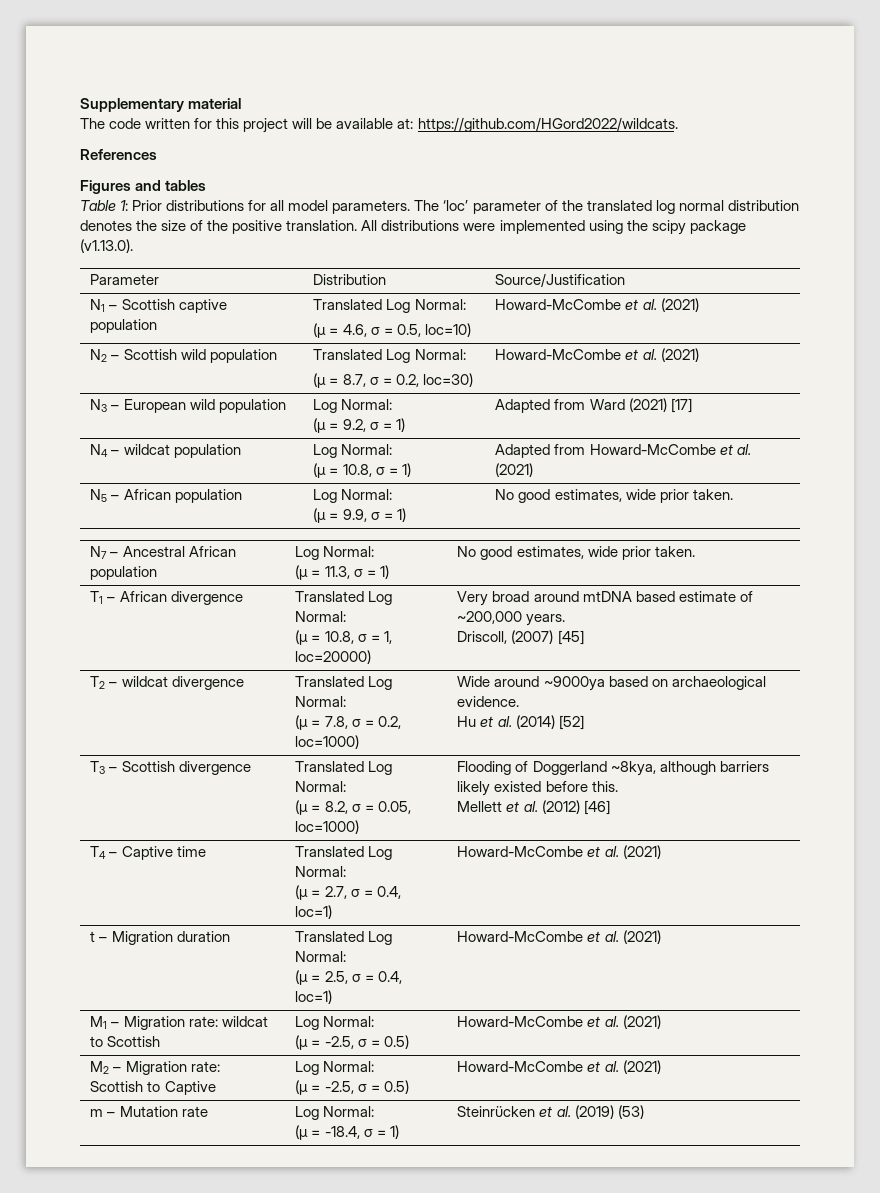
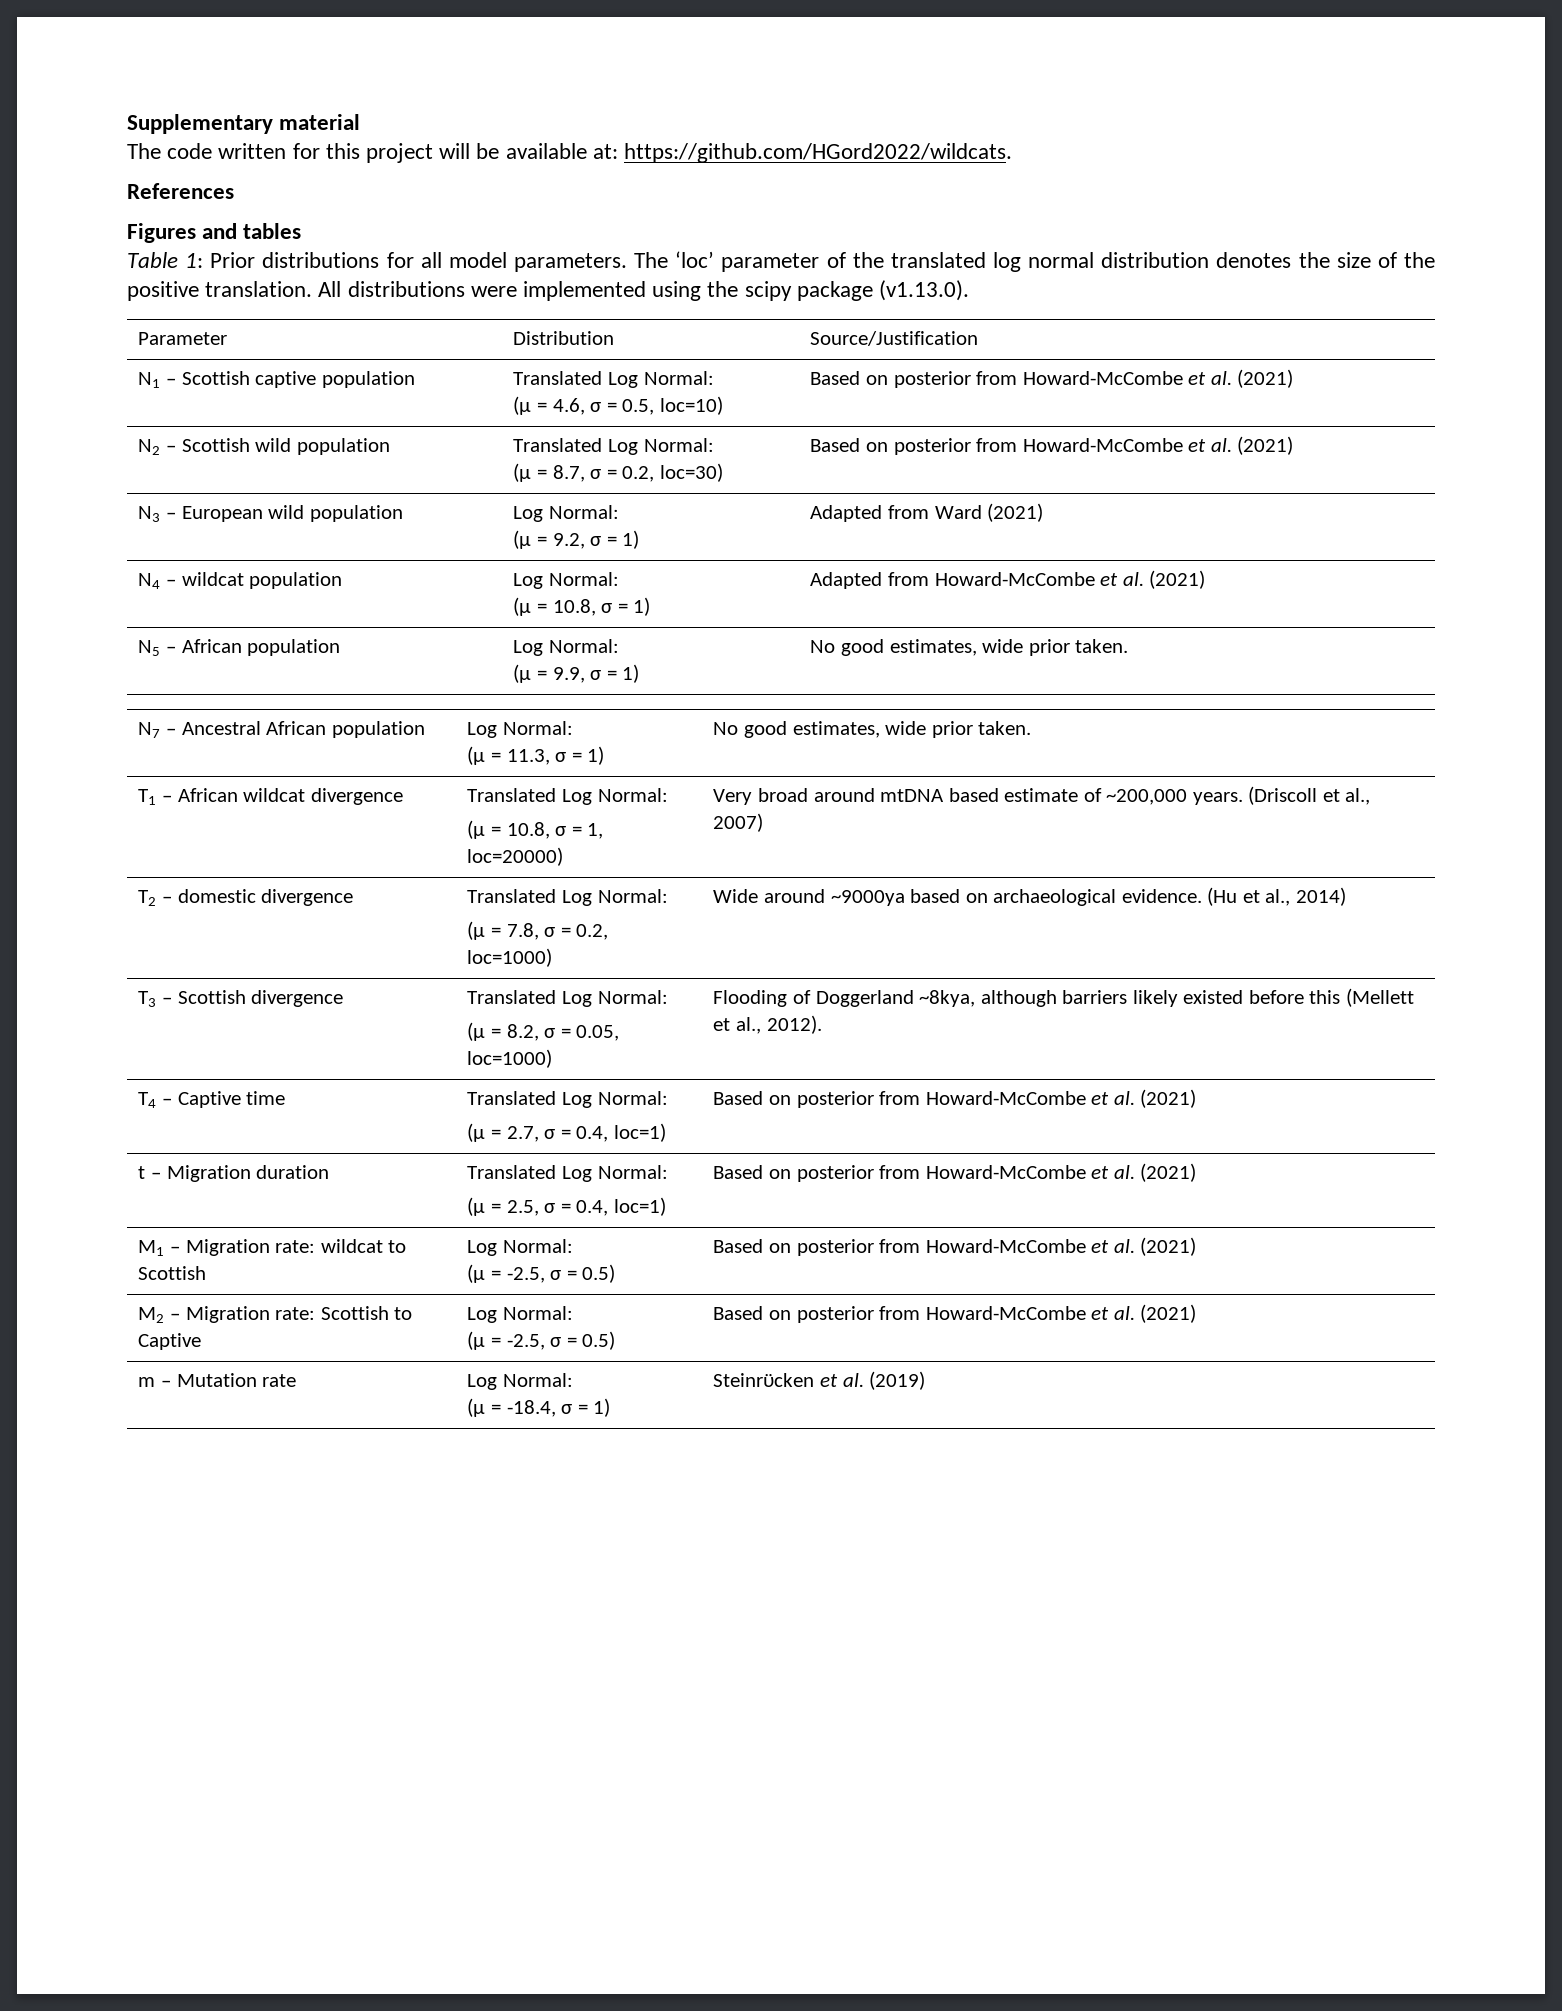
(471, 330) none -> [810,371,1018,388] Based on posterior from
(473, 380) none -> [810,438,1018,455] Based on posterior from
[670,398,692,413] [17] -> (1044, 512) none
(167, 596) none -> [243,788,306,802] wildcat
[457,630,584,645] // Driscoll, (2007) [45] -> [1248,786,1371,805] [713,813,764,832] (Driscoll et al., 2007)
[121,676,168,687] wildcat -> [177,889,256,903] domestic
[457,715,584,730] // Hu et al. (2014) [52] -> [1207,887,1346,906] (Hu et al., 2014)
[591,781,618,792] [457,800,610,815] this. // Mellett et al. (2012) [46] -> [1309,988,1414,1007] [713,1015,822,1034] this (Mellett et al., 2012).
(333, 912) none -> [713,1091,921,1108] Based on posterior from
(333, 997) none -> [713,1165,921,1182] Based on posterior from
(409, 1042) none -> [713,1239,921,1256] Based on posterior from
(409, 1087) none -> [713,1306,921,1323] Based on posterior from
[617,1105,644,1119] (53) -> (926, 1380) none

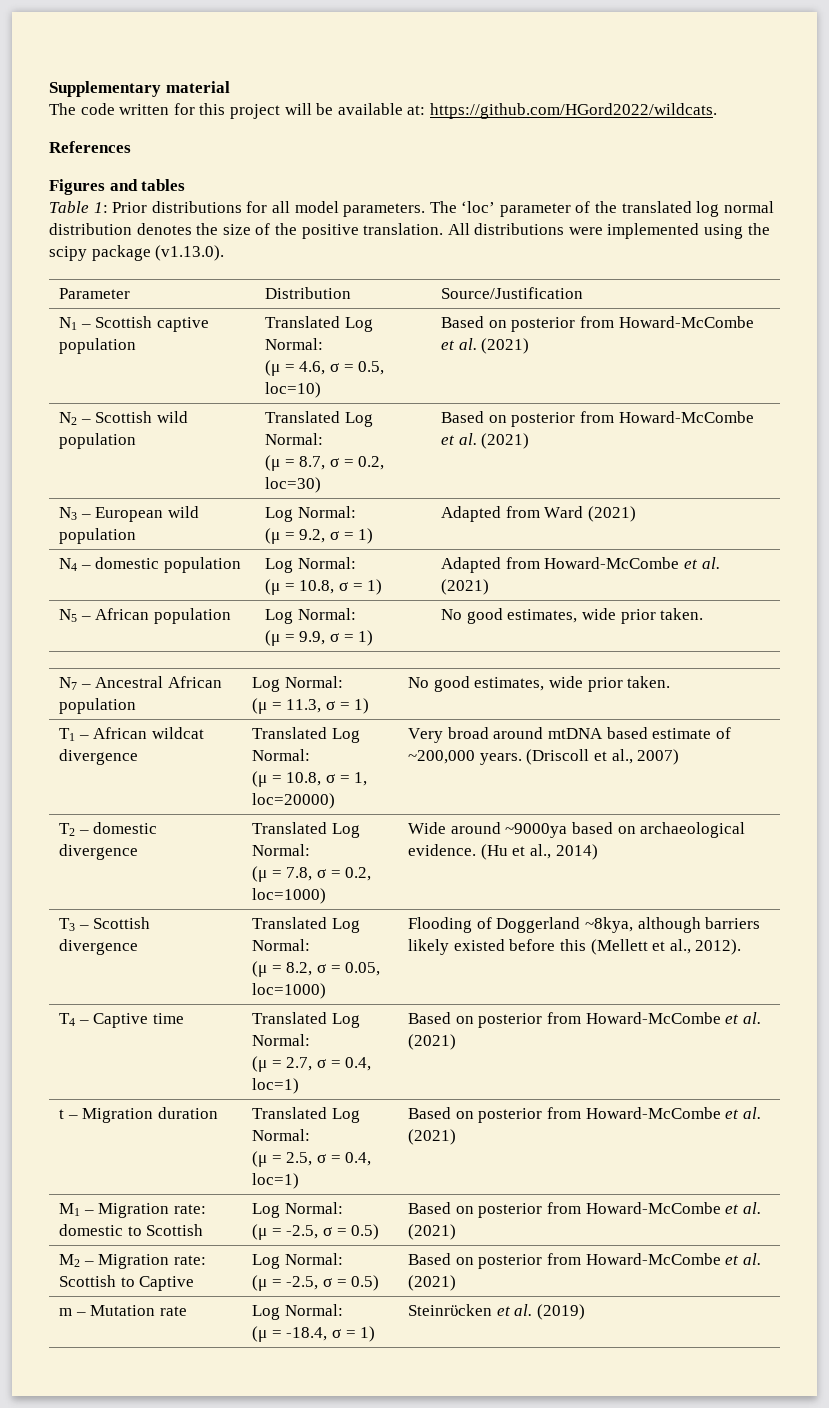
[181,572,244,586] wildcat -> [95,557,160,569] domestic
[320,1239,383,1253] wildcat -> [59,1224,124,1236] domestic

